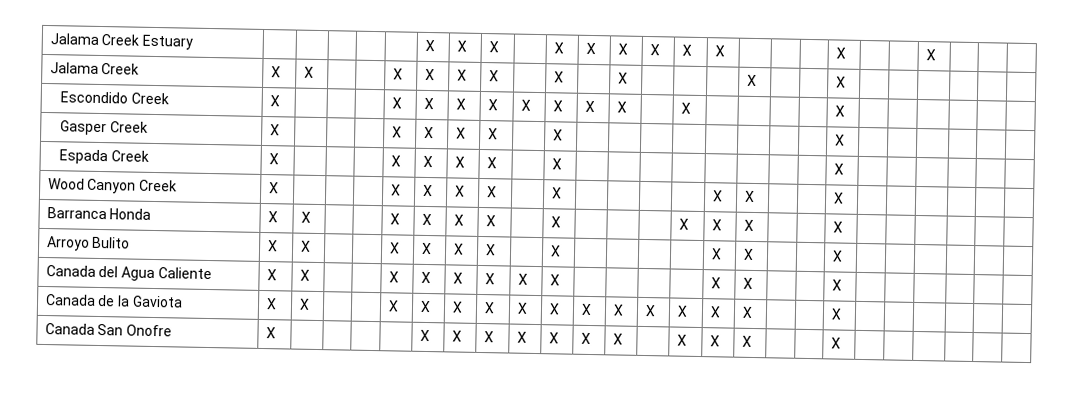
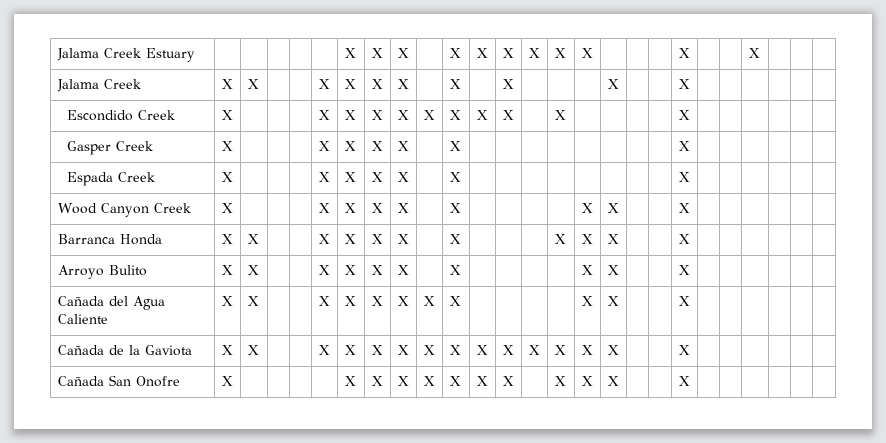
[45,265,96,277] Canada -> [57,296,104,306] Cañada
[44,294,96,306] Canada -> [57,345,104,355] Cañada
[44,323,95,335] Canada -> [57,376,104,386] Cañada

